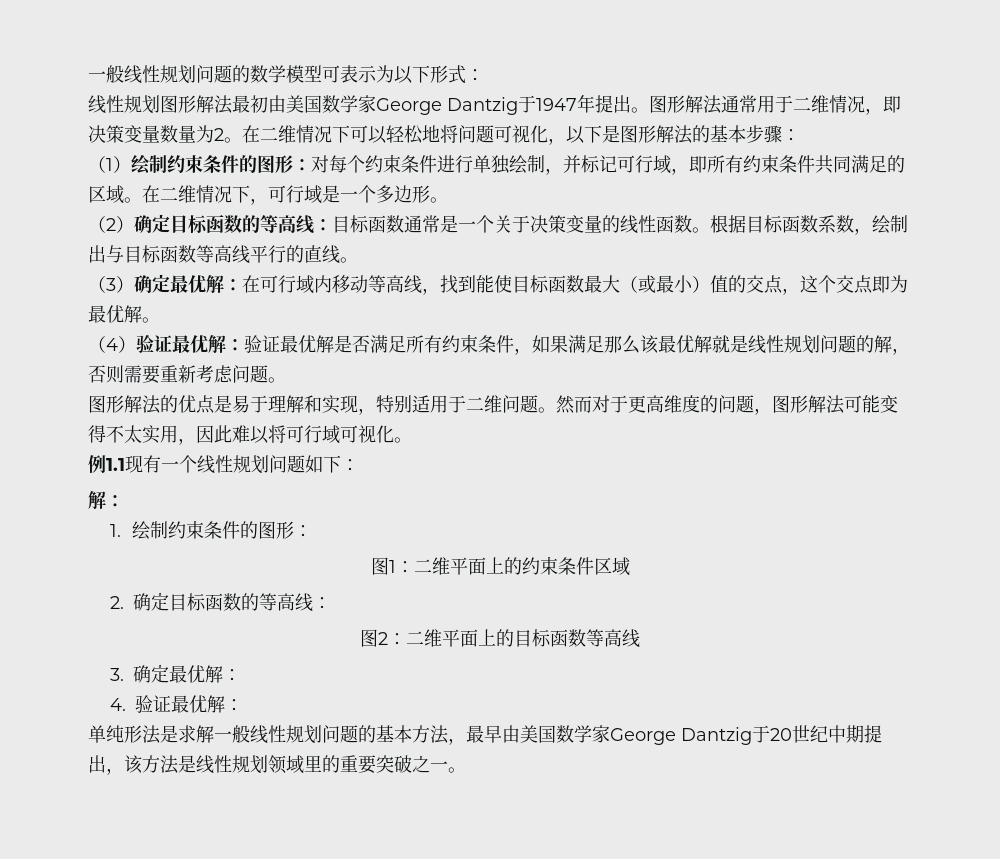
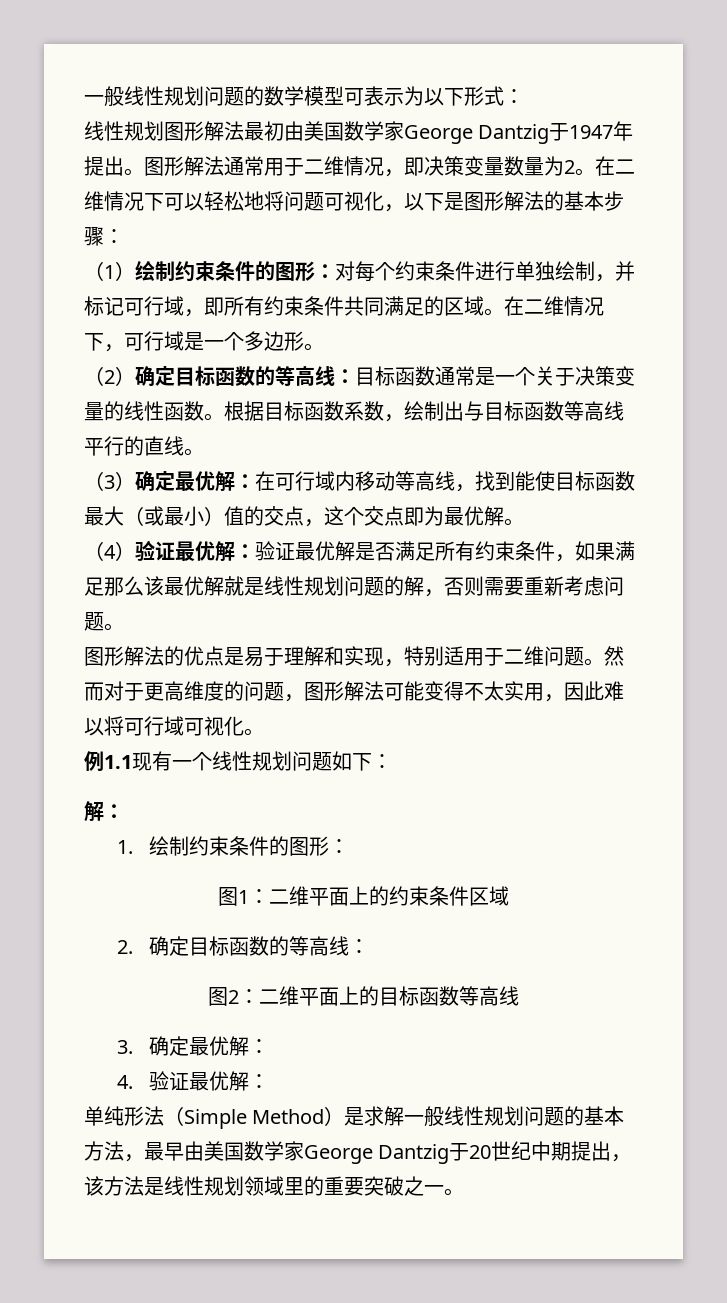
(161, 734) none -> [164,1106,345,1129] （Simple Method）

